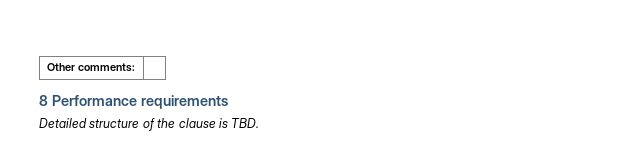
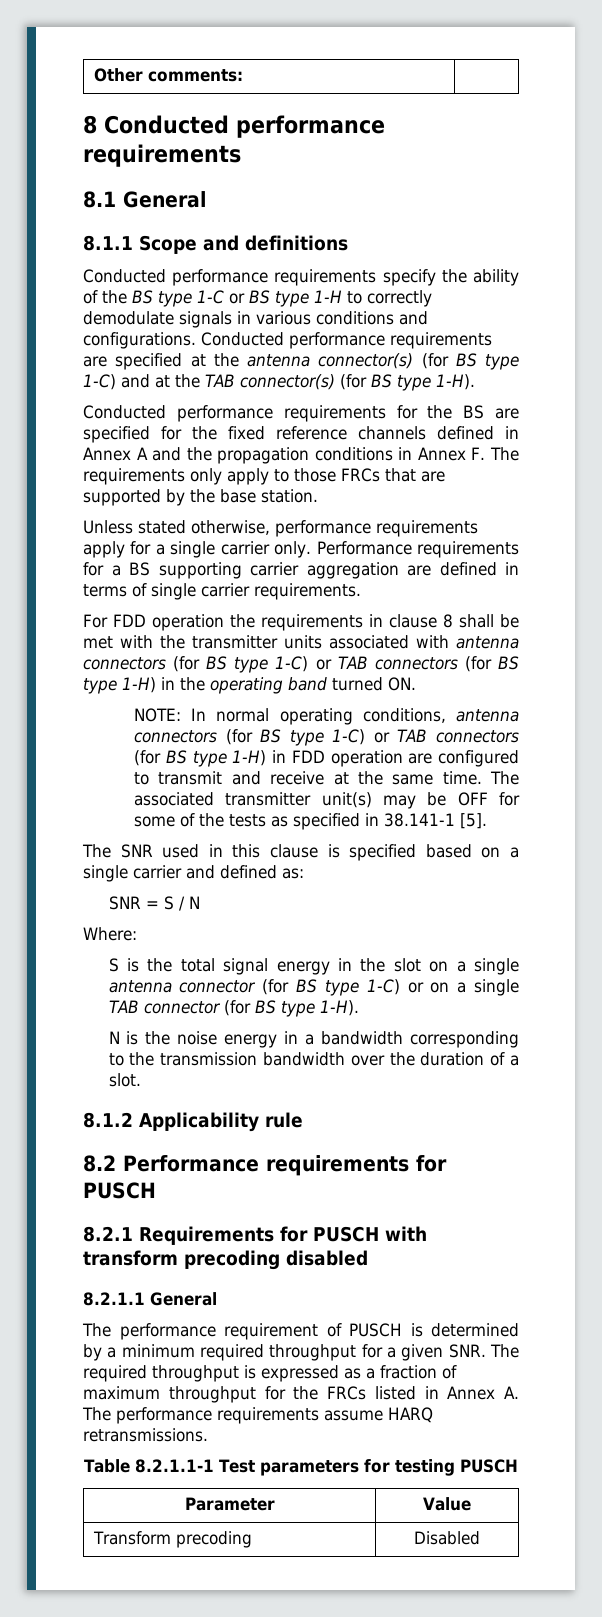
[51,95,228,109] [39,118,260,131] Performance requirements // Detailed structure of the clause is TBD. -> [104,115,385,138] [83,144,241,167] [83,191,206,208] [83,235,348,254] [83,269,519,286] [83,290,432,307] [83,311,428,328] [83,332,492,349] [83,353,519,370] [83,374,475,391] [83,405,519,422] [83,426,519,443] [83,447,519,464] [83,468,445,485] [83,489,318,506] [83,520,478,537] [83,541,519,558] [83,562,519,579] [83,583,361,600] [83,614,519,631] [83,635,519,649] [83,656,519,673] [83,677,416,694] [134,708,519,725] [134,729,519,746] [134,750,519,767] [134,771,519,785] [134,792,520,809] [134,813,488,830] [82,844,519,861] [83,865,304,882] [108,896,200,911] [83,927,137,941] [108,958,519,975] [108,979,519,996] [108,1000,359,1017] [108,1031,519,1048] [108,1052,519,1066] [108,1073,141,1087] [83,1112,303,1132] [83,1155,447,1176] [83,1182,156,1199] [83,1226,427,1245] [83,1250,368,1270] [83,1292,217,1306] [82,1323,519,1340] [83,1344,519,1361] [83,1365,457,1382] [83,1386,519,1403] [82,1407,433,1424] [83,1428,208,1442] [84,1459,518,1476] [184,1497,275,1511] [423,1497,472,1511] [92,1531,252,1548] [414,1531,480,1545] Conducted performance requirements // 8.1 General // 8.1.1 Scope and definitions // Conducted performance requirements specify the ability of the BS type 1-C or BS type 1-H to correctly demodulate signals in various conditions and configurations. Conducted performance requirements are specified at the antenna connector(s) (for BS type 1-C) and at the TAB connector(s) (for BS type 1-H). // Conducted performance requirements for the BS are specified for the fixed reference channels defined in Annex A and the propagation conditions in Annex F. The requirements only apply to those FRCs that are supported by the base station. // Unless stated otherwise, performance requirements apply for a single carrier only. Performance requirements for a BS supporting carrier aggregation are defined in terms of single carrier requirements. // For FDD operation the requirements in clause 8 shall be met with the transmitter units associated with antenna connectors (for BS type 1-C) or TAB connectors (for BS type 1-H) in the operating band turned ON. // NOTE: In normal operating conditions, antenna connectors (for BS type 1-C) or TAB connectors (for BS type 1-H) in FDD operation are configured to transmit and receive at the same time. The associated transmitter unit(s) may be OFF for some of the tests as specified in 38.141-1 [5]. // The SNR used in this clause is specified based on a single carrier and defined as: // SNR = S / N // Where: // S is the total signal energy in the slot on a single antenna connector (for BS type 1-C) or on a single TAB connector (for BS type 1-H). // N is the noise energy in a bandwidth corresponding to the transmission bandwidth over the duration of a slot. // 8.1.2 Applicability rule // 8.2 Performance requirements for PUSCH // 8.2.1 Requirements for PUSCH with transform precoding disabled // 8.2.1.1 General // The performance requirement of PUSCH is determined by a minimum required throughput for a given SNR. The required throughput is expressed as a fraction of maximum throughput for the FRCs listed in Annex A. The performance requirements assume HARQ retransmissions. // Table 8.2.1.1-1 Test parameters for testing PUSCH // Parameter | Value // Transform precoding | Disabled

